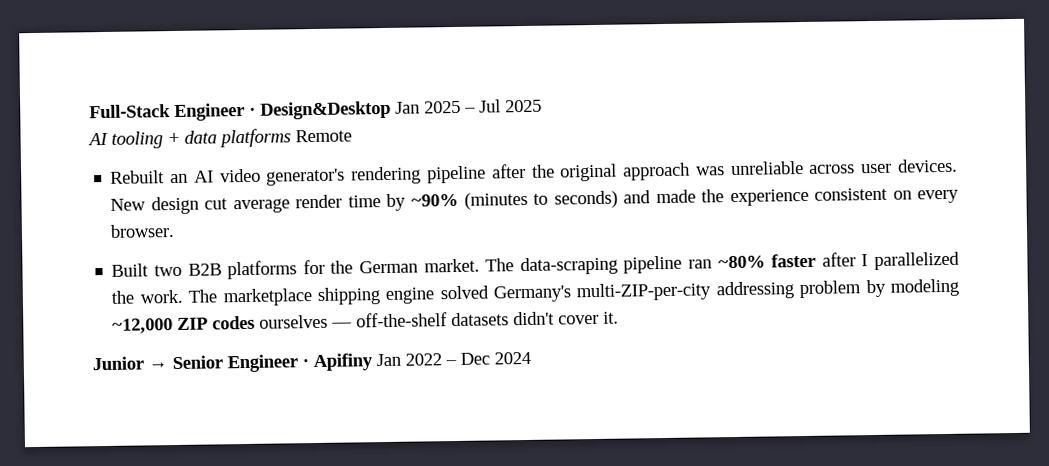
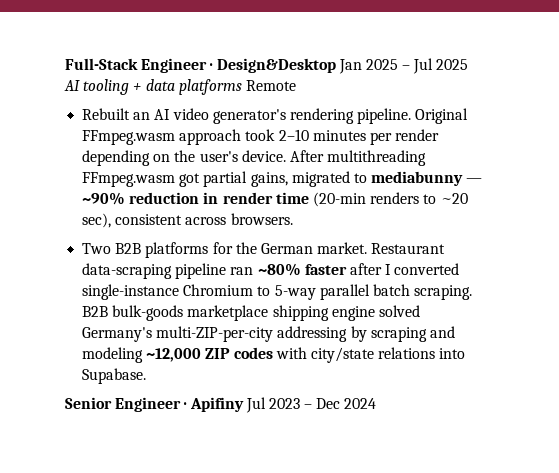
[427,158,958,184] [110,187,960,215] [110,224,176,238] [111,263,182,277] pipeline after the original approach was unreliable across user devices. New design cut average render time by ~90% (minutes to seconds) and made the experience consistent on every browser. // Built two -> [357,108,469,124] [82,129,440,145] [82,150,427,166] [82,171,483,187] [82,192,468,207] [82,213,293,228] [82,243,112,254] pipeline. Original FFmpeg.wasm approach took 2–10 minutes per render depending on the user's device. After multithreading FFmpeg.wasm got partial gains, migrated to mediabunny — ~90% reduction in render time (20-min renders to ~20 sec), consistent across browsers. // Two
[485,258,515,272] The -> [371,243,446,254] Restaurant
[873,251,960,271] [111,289,218,304] parallelized the work. The -> [394,263,460,275] [82,284,473,300] [82,305,184,321] converted single-instance Chromium to 5-way parallel batch scraping. B2B bulk-goods
[799,279,886,299] problem by -> [350,326,455,342] by scraping and
[259,311,620,329] [92,356,168,371] ourselves — off-the-shelf datasets didn't cover it. // Junior → -> [275,347,466,363] [82,368,147,384] with city/state relations into Supabase. //
[376,353,442,367] Jan 2022 -> [245,397,300,413] Jul 2023

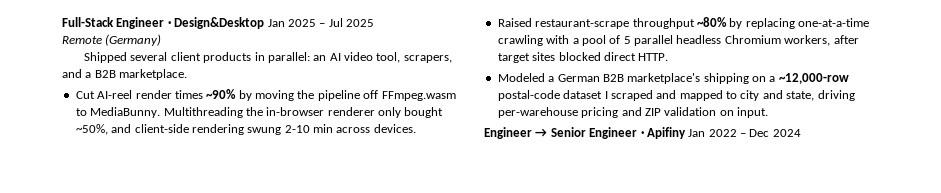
[64,79,296,95] [82,108,469,124] [82,129,440,145] [82,150,427,166] [82,171,483,187] [82,192,468,207] [82,213,293,228] [82,242,446,258] [82,263,460,279] [82,284,473,300] [82,305,420,321] [82,326,455,342] [82,347,466,363] [82,368,147,384] AI tooling + data platforms Remote // Rebuilt an AI video generator's rendering pipeline. Original FFmpeg.wasm approach took 2–10 minutes per render depending on the user's device. After multithreading FFmpeg.wasm got partial gains, migrated to mediabunny — ~90% reduction in render time (20-min renders to ~20 sec), consistent across browsers. // Two B2B platforms for the German market. Restaurant data-scraping pipeline ran ~80% faster after I converted single-instance Chromium to 5-way parallel batch scraping. B2B bulk-goods marketplace shipping engine solved Germany's multi-ZIP-per-city addressing by scraping and modeling ~12,000 ZIP codes with city/state relations into Supabase. // -> [62,34,162,46] [84,52,452,63] [62,69,188,80] [75,89,456,101] [75,107,444,118] [75,124,416,135] [497,17,869,29] [497,35,859,46] [497,52,669,63] [497,73,849,84] [497,90,855,101] [497,107,768,118] [484,127,548,139] Remote (Germany) // Shipped several client products in parallel: an AI video tool, scrapers, and a B2B marketplace. // Cut AI-reel render times ~90% by moving the pipeline off FFmpeg.wasm to MediaBunny. Multithreading the in-browser renderer only bought ~50%, and client-side rendering swung 2-10 min across devices. // Raised restaurant-scrape throughput ~80% by replacing one-at-a-time crawling with a pool of 5 parallel headless Chromium workers, after target sites blocked direct HTTP. // Modeled a German B2B marketplace's shipping on a ~12,000-row postal-code dataset I scraped and mapped to city and state, driving per-warehouse pricing and ZIP validation on input. // Engineer →
[245,397,300,413] Jul 2023 -> [688,129,737,137] Jan 2022

